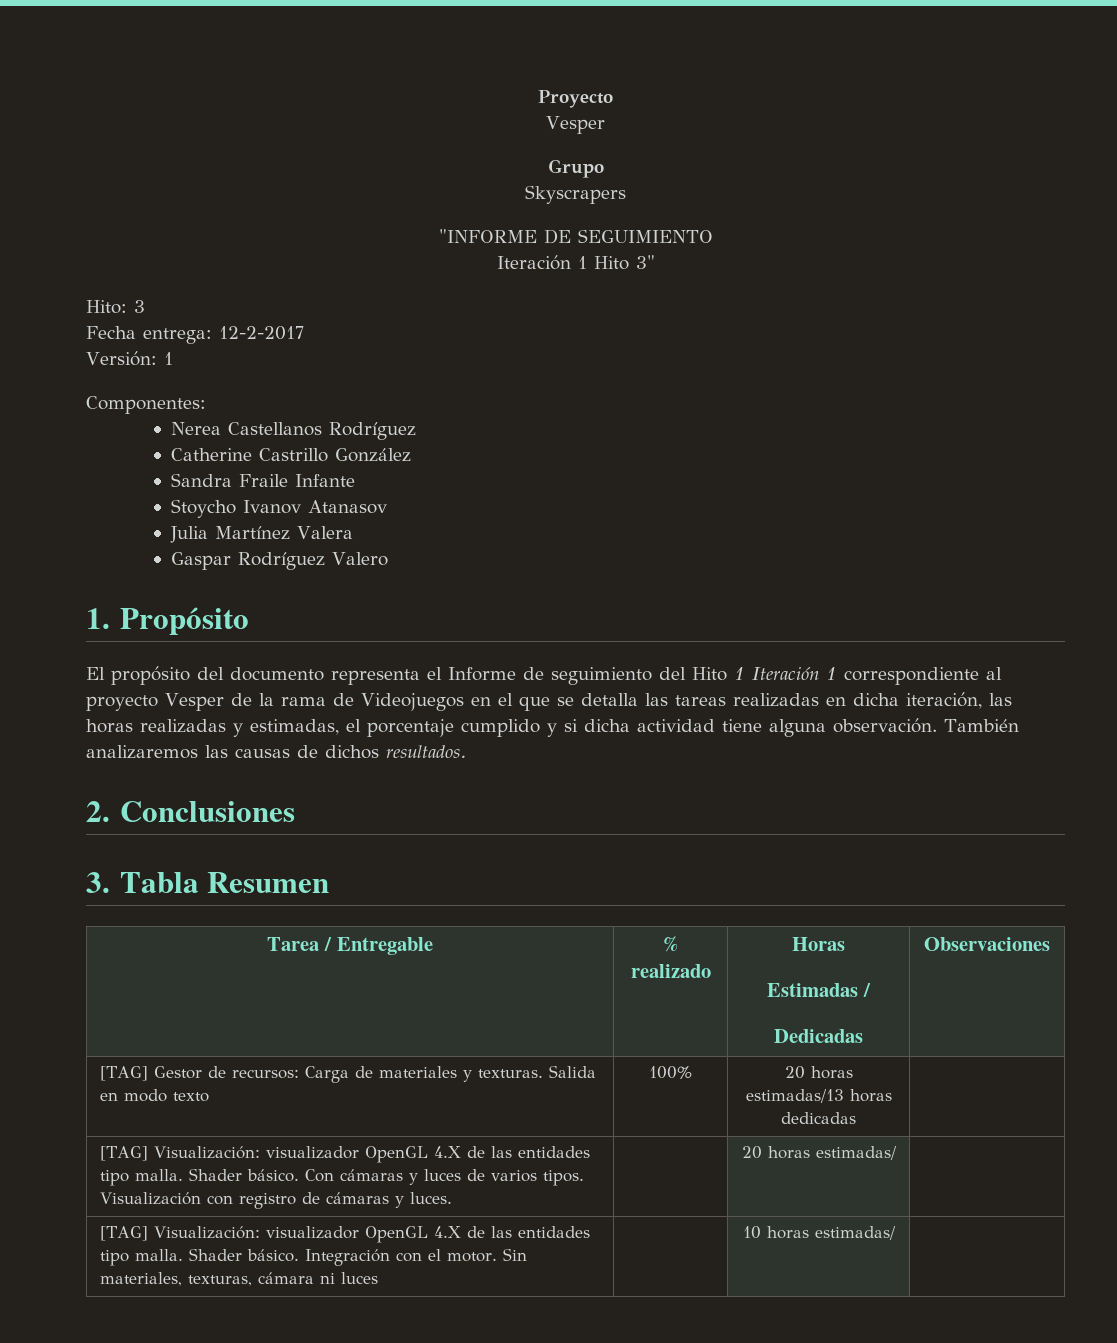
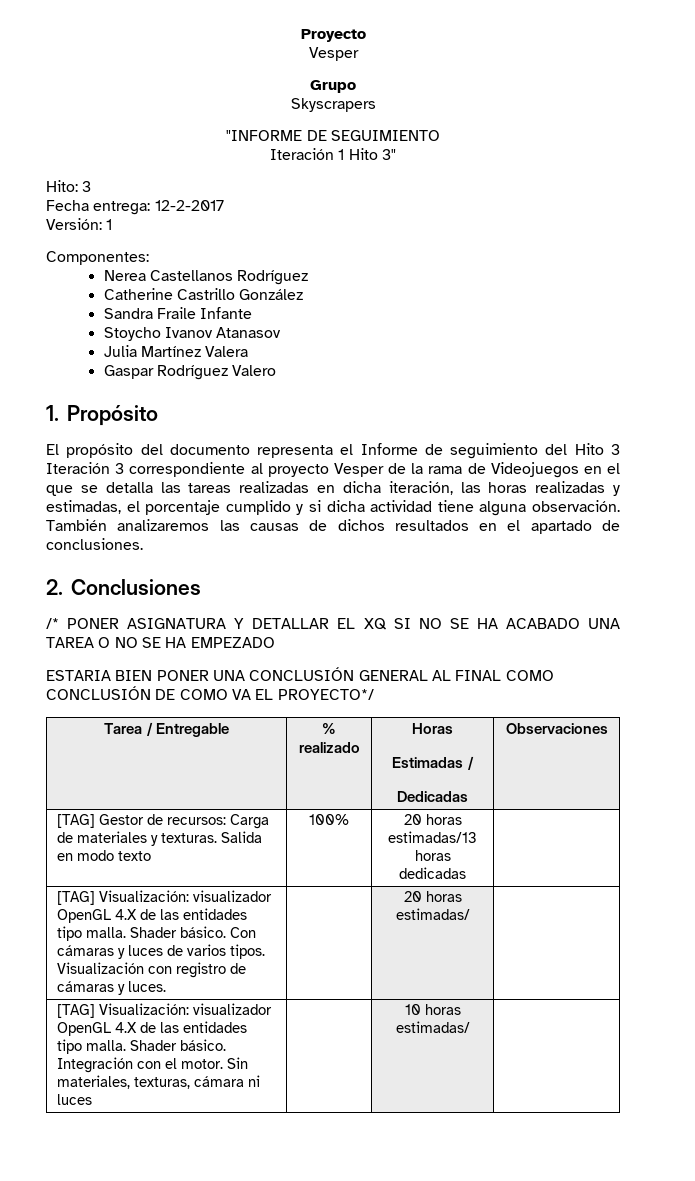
[734,667,837,680] 1 Iteración 1 -> [610,444,620,455] [46,462,125,474] 3 Iteración 3
[386,745,467,758] [86,801,295,822] [86,872,329,893] resultados. // 2. Conclusiones // 3. Tabla Resumen -> [394,520,620,534] [46,538,143,550] [46,579,201,595] [46,618,620,630] [46,637,275,648] [46,667,554,681] [46,686,374,700] resultados en el apartado de conclusiones. // 2. Conclusiones // /* PONER ASIGNATURA Y DETALLAR EL XQ SI NO SE HA ACABADO UNA TAREA O NO SE HA EMPEZADO // ESTARIA BIEN PONER UNA CONCLUSIÓN GENERAL AL FINAL COMO CONCLUSIÓN DE COMO VA EL PROYECTO*/

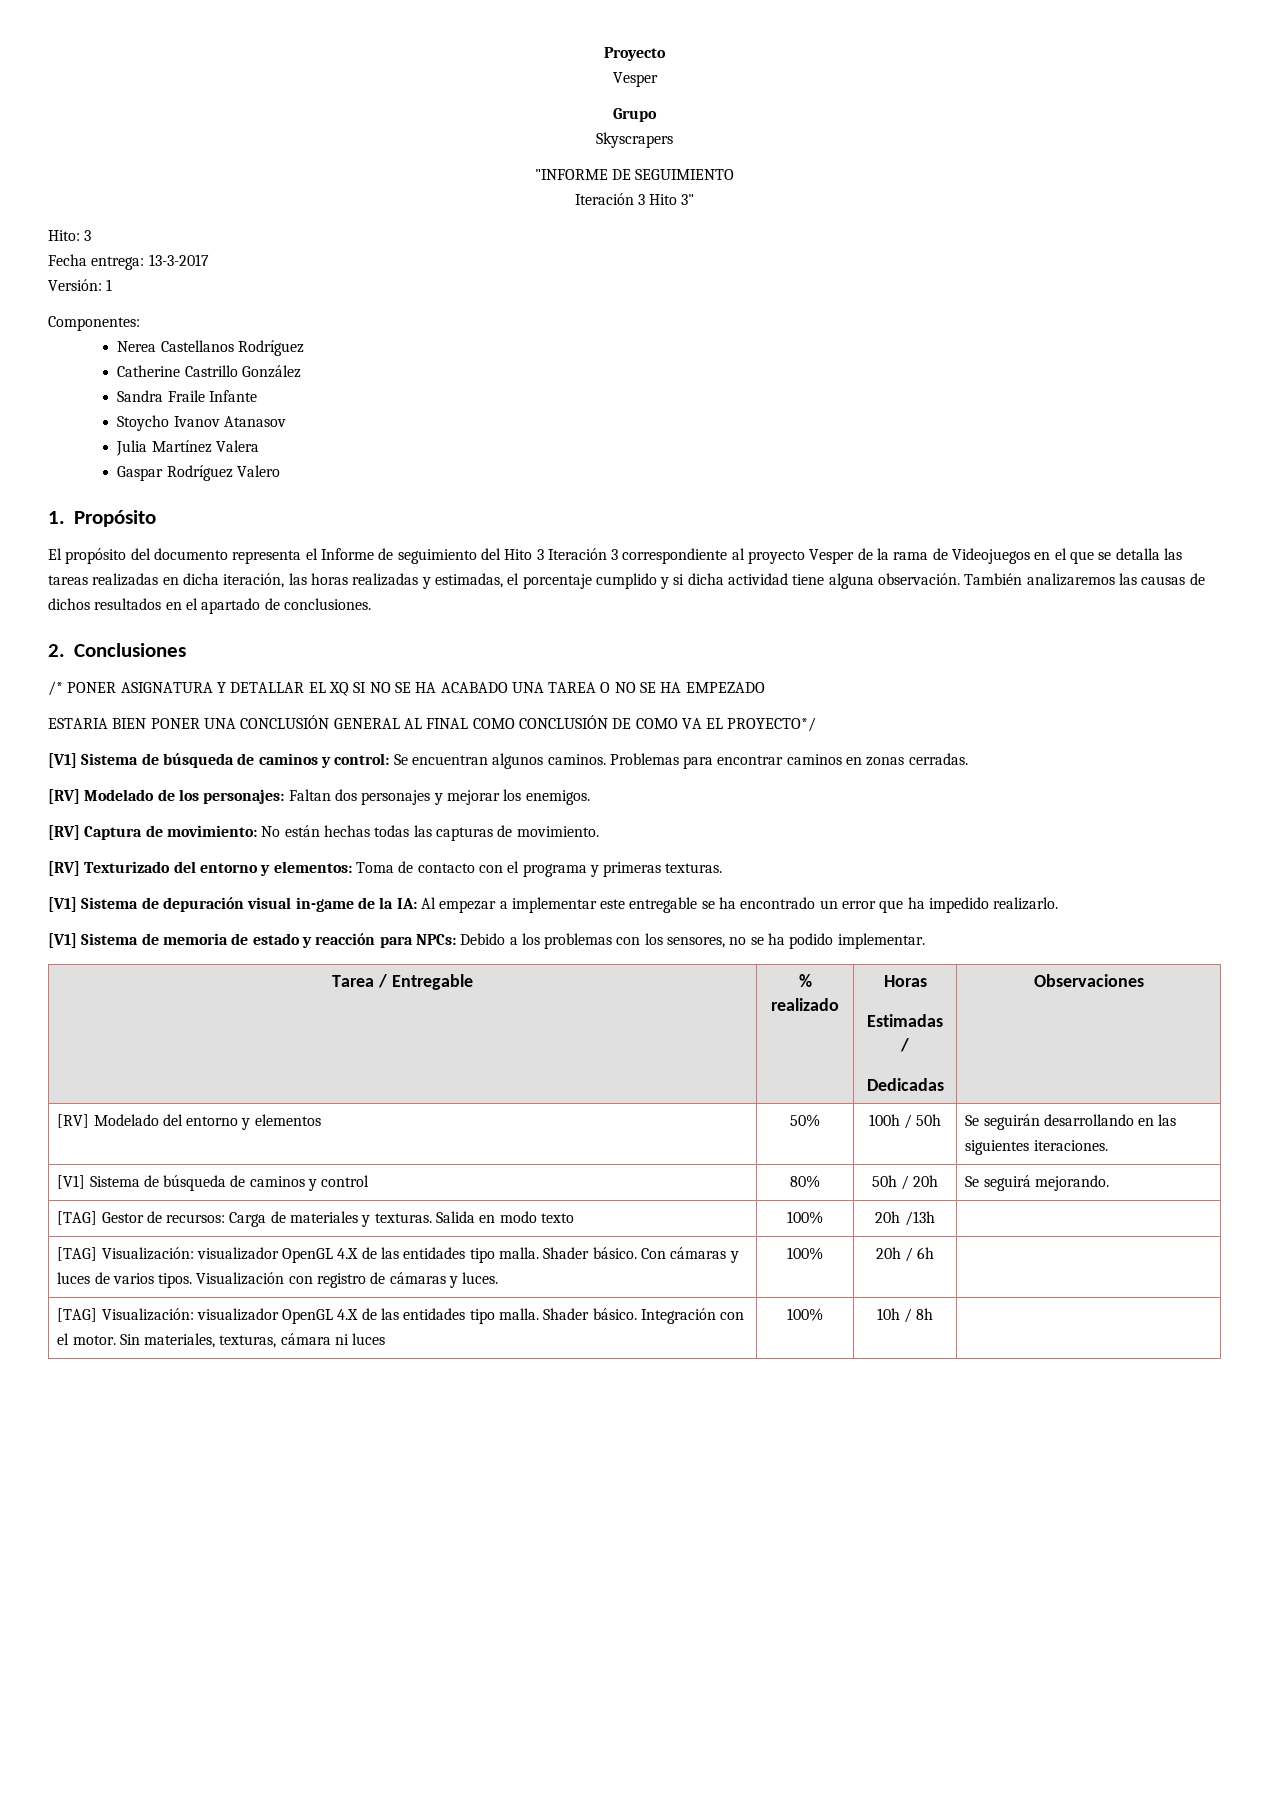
[338,149,345,160] 1 -> [637,194,645,205] 3
[154,200,224,211] 12-2-2017 -> [148,254,209,266] 13-3-2017
(374, 694) none -> [48,753,968,769] [48,789,590,805] [48,825,599,841] [48,861,723,877] [48,897,1059,913] [48,933,925,949] // [V1] Sistema de búsqueda de caminos y control: Se encuentran algunos caminos. Problemas para encontrar caminos en zonas cerradas. // [RV] Modelado de los personajes: Faltan dos personajes y mejorar los enemigos. // [RV] Captura de movimiento: No están hechas todas las capturas de movimiento. // [RV] Texturizado del entorno y elementos: Toma de contacto con el programa y primeras texturas. // [V1] Sistema de depuración visual in-game de la IA: Al empezar a implementar este entregable se ha encontrado un error que ha impedido realizarlo. // [V1] Sistema de memoria de estado y reacción para NPCs: Debido a los problemas con los sensores, no se ha podido implementar.
(608, 728) none -> [57,1114,321,1130] [790,1114,820,1127] [868,1114,942,1129] [965,1114,1177,1130] [965,1140,1108,1155] [57,1175,370,1191] [790,1175,820,1188] [871,1175,939,1190] [965,1175,1109,1191] // [RV] Modelado del entorno y elementos | 50% | 100h / 50h | Se seguirán desarrollando en las siguientes iteraciones. // [V1] Sistema de búsqueda de caminos y control | 80% | 50h / 20h | Se seguirá mejorando.
[403,814,462,825] [388,831,477,843] [414,850,451,861] [399,867,466,879] 20 horas estimadas/13 horas dedicadas -> [875,1211,935,1226] 20h /13h
[403,891,462,902] [395,908,470,920] | 20 horas estimadas/ -> [787,1247,823,1260] [875,1247,935,1262] 100% | 20h / 6h
[404,1004,461,1015] [395,1021,470,1033] | 10 horas estimadas/ -> [787,1308,823,1321] [876,1308,934,1323] 100% | 10h / 8h

